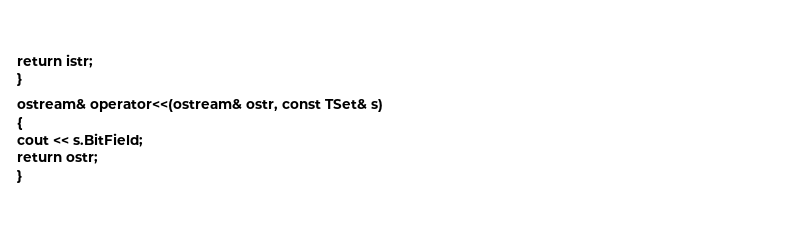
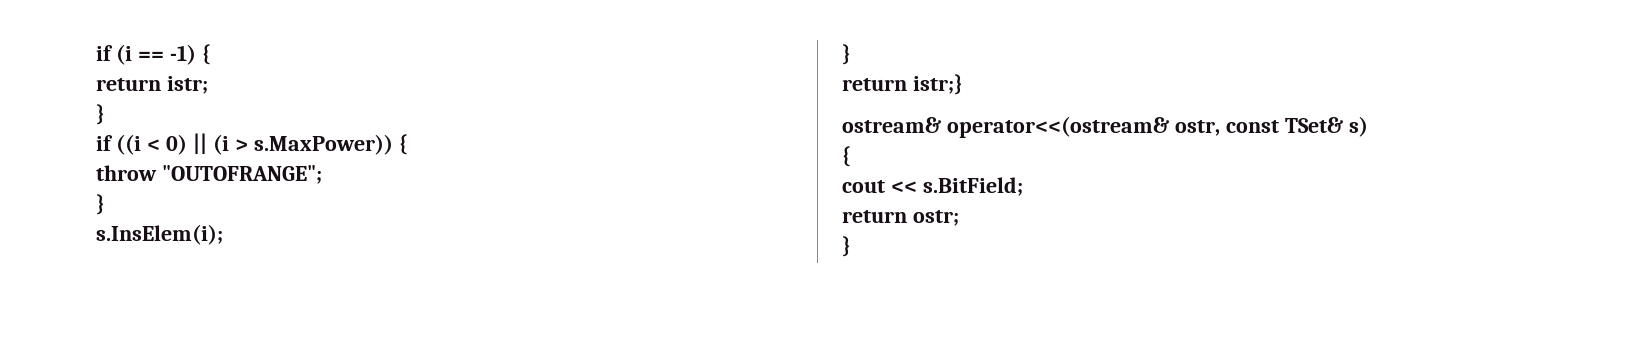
[17,54,93,68] [17,73,22,86] return istr; // } -> [96,44,211,65] [96,76,208,94] [96,104,105,125] [96,133,408,155] [96,165,322,184] [96,194,105,215] [96,224,223,245] [842,44,851,65] [842,74,963,95] if (i == -1) { // return istr; // } // if ((i < 0) || (i > s.MaxPower)) { // throw "OUTOFRANGE"; // } // s.InsElem(i); // } // return istr;}

